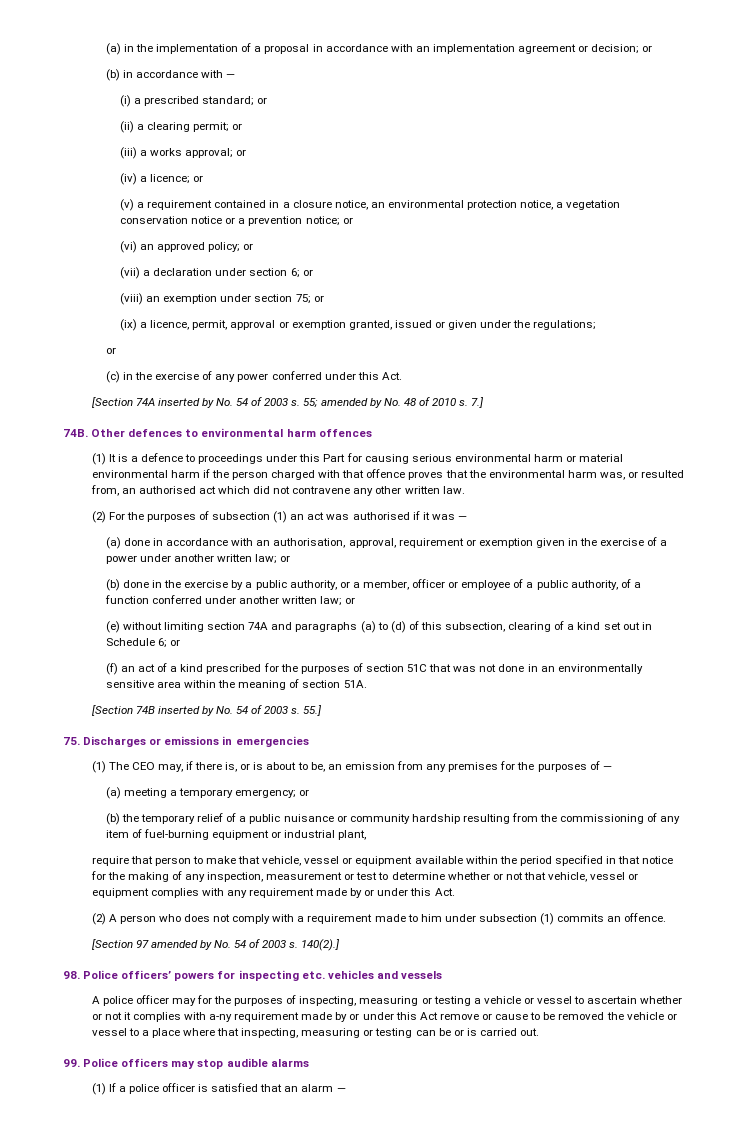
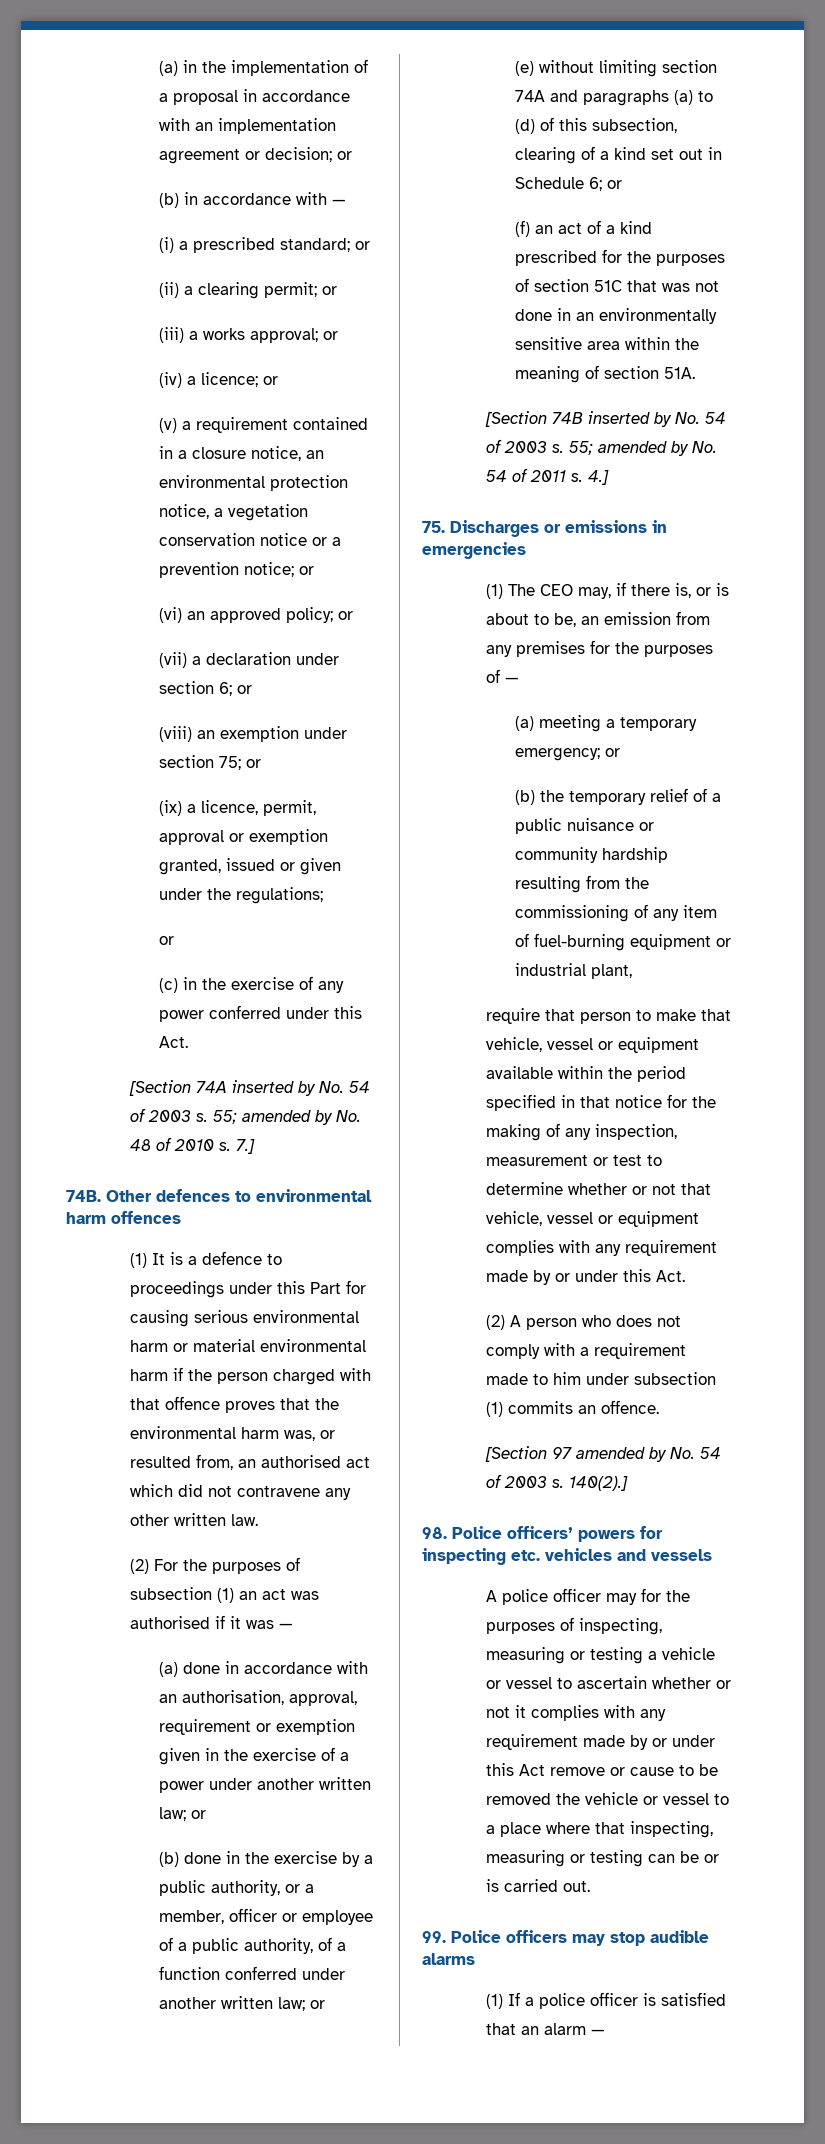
[303,705,323,716] 55.] -> [569,441,718,456] [486,468,610,485] 55; amended by No. 54 of 2011 s. 4.]
[209,1014,233,1022] a-ny -> [640,1709,667,1721] any

